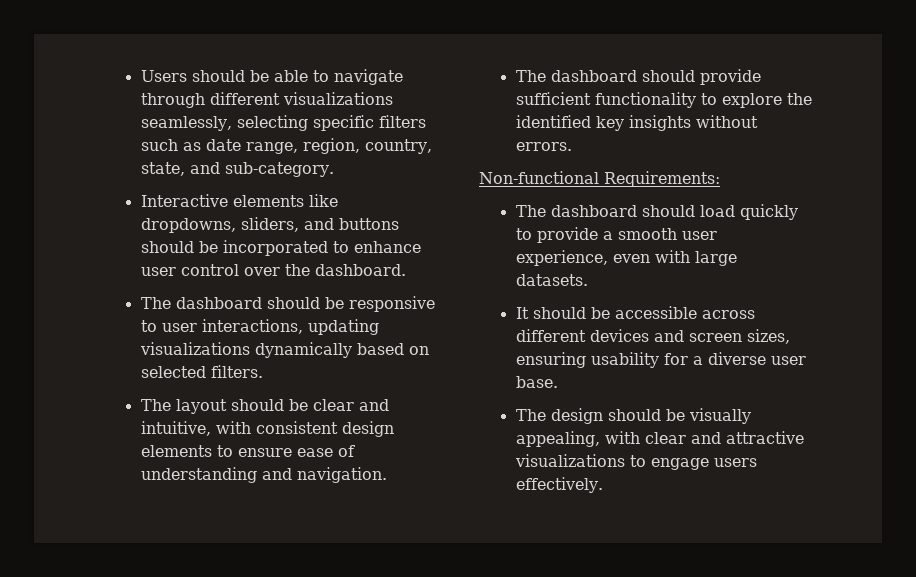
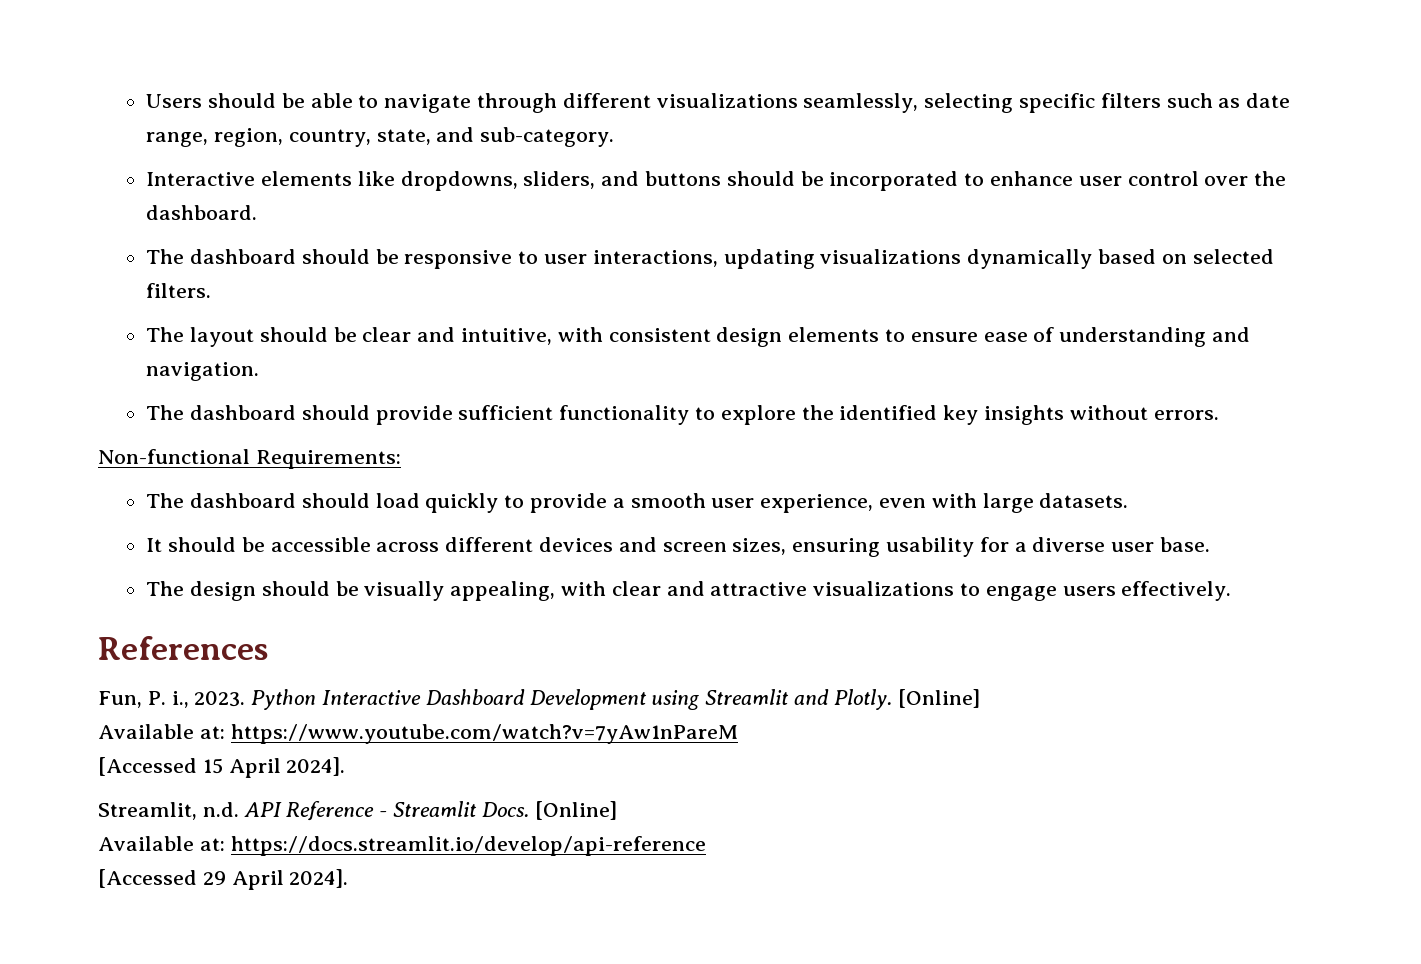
(603, 485) none -> [98,636,268,660] [98,689,980,710] [98,724,738,744] [98,757,346,778] [98,801,617,821] [98,836,706,856] [98,869,349,890] // References // Fun, P. i., 2023. Python Interactive Dashboard Development using Streamlit and Plotly. [Online] // Available at: https://www.youtube.com/watch?v=7yAw1nPareM // [Accessed 15 April 2024]. // Streamlit, n.d. API Reference - Streamlit Docs. [Online] // Available at: https://docs.streamlit.io/develop/api-reference // [Accessed 29 April 2024].

